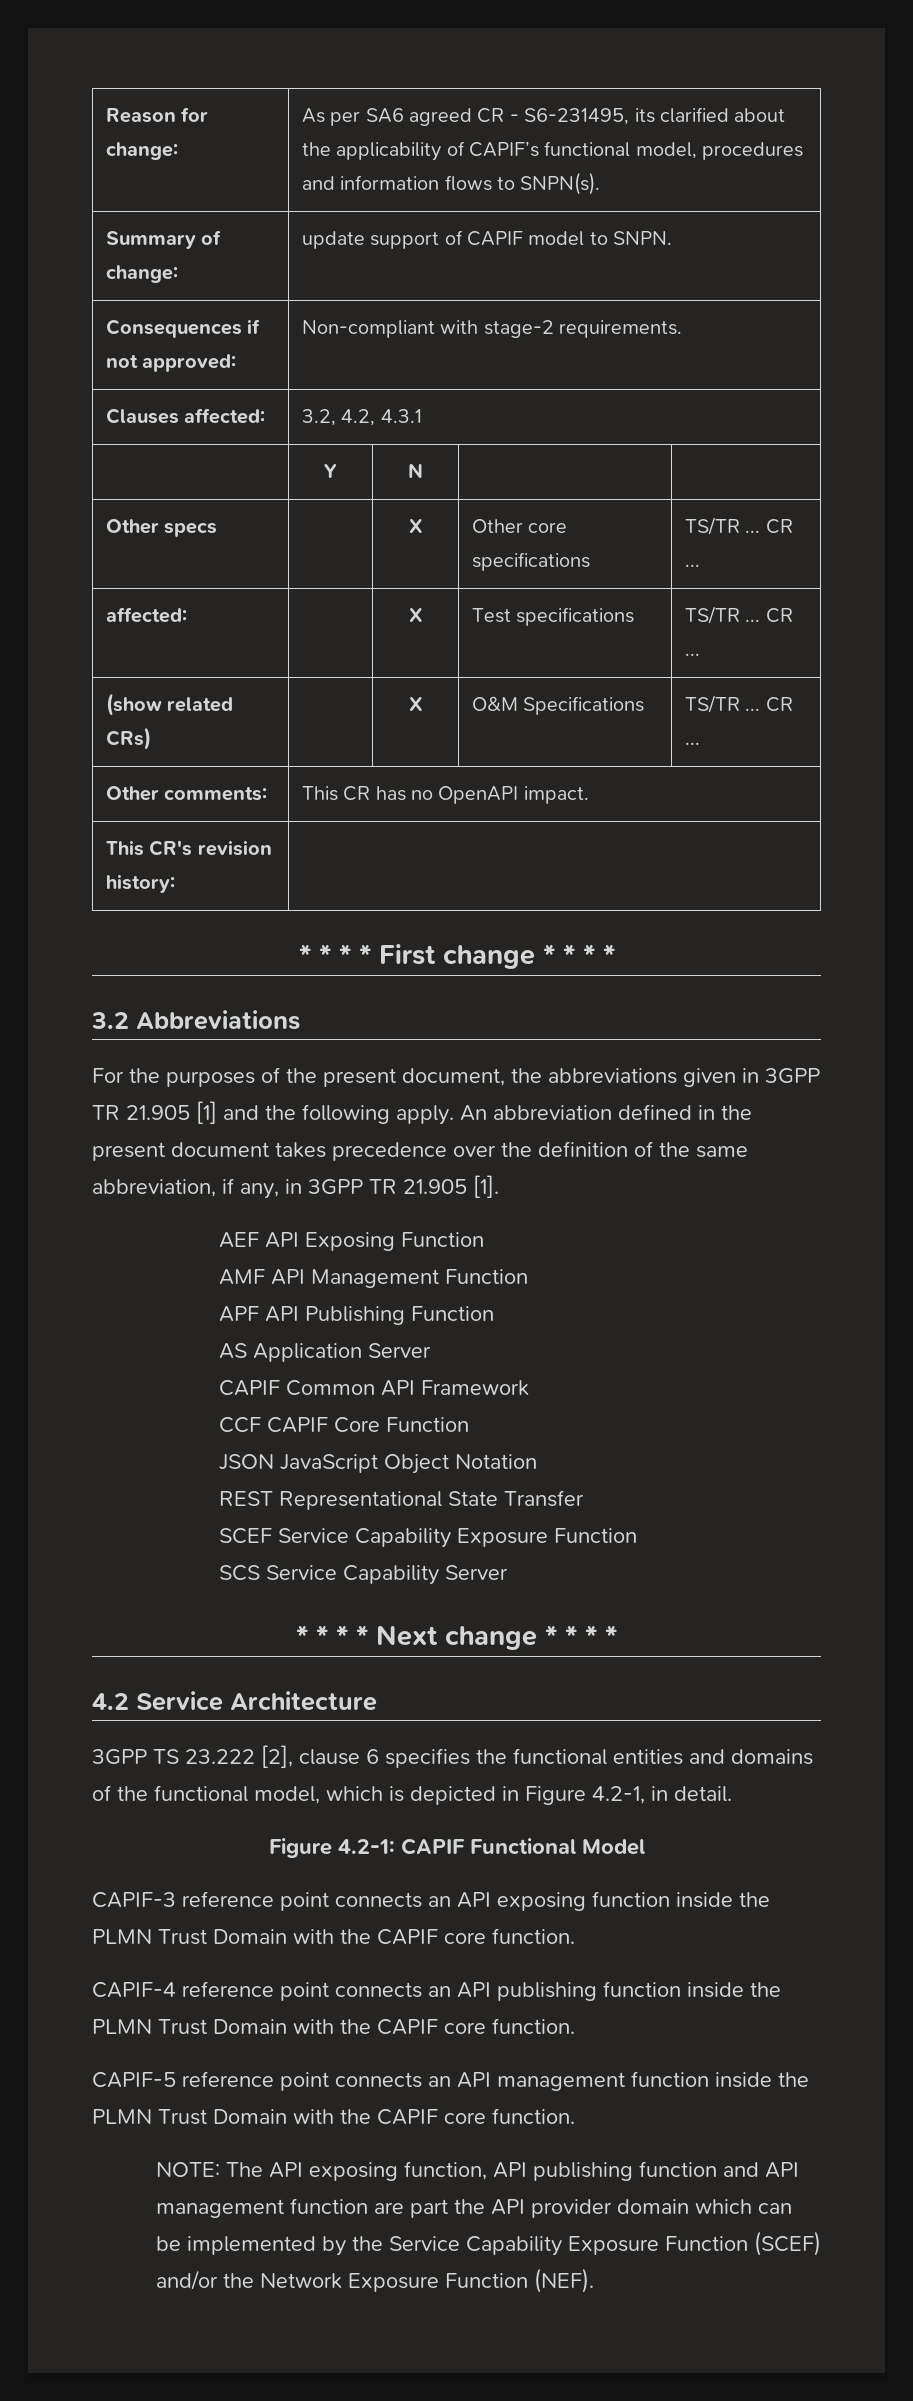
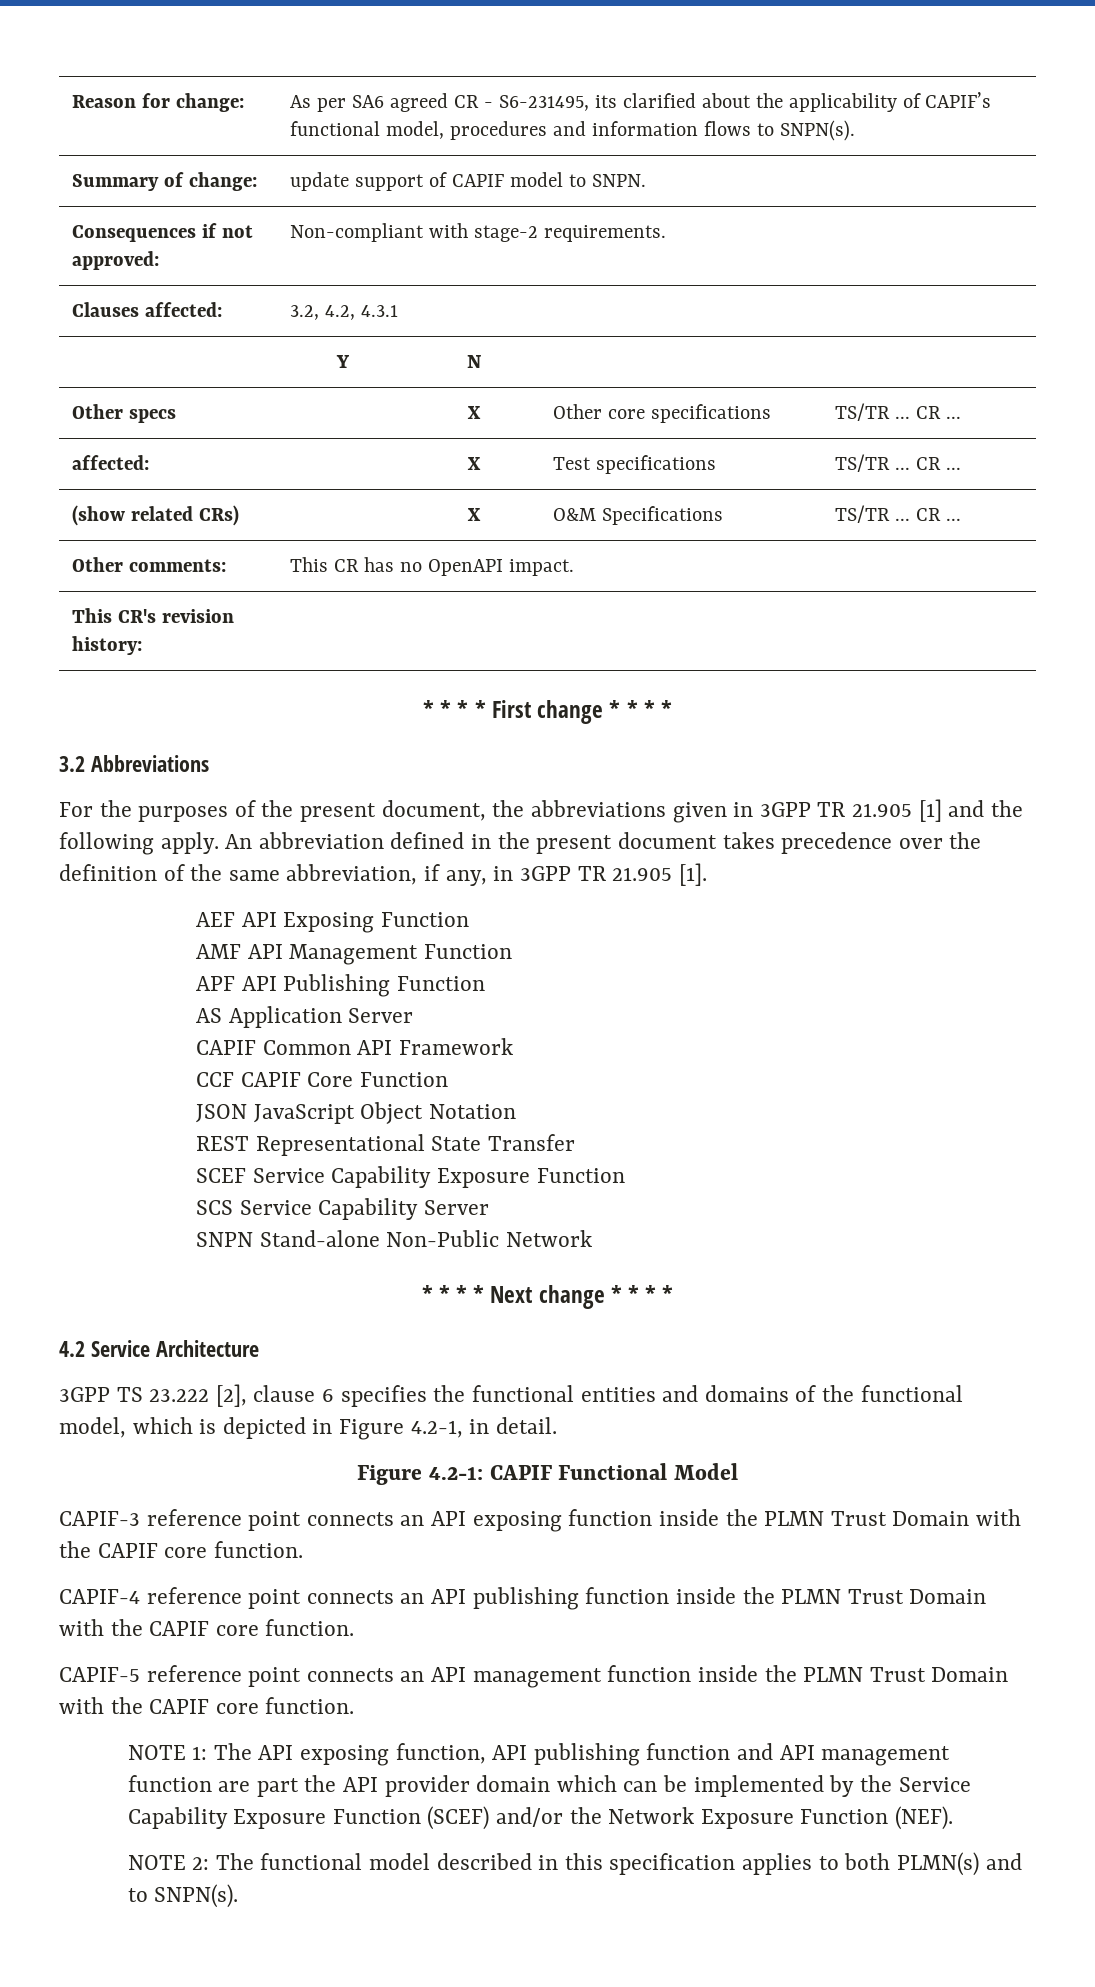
(509, 1572) none -> [196,1230,592,1247] // SNPN Stand-alone Non-Public Network
[155,2162,220,2177] NOTE: -> [127,1745,208,1760] NOTE 1:
(594, 2280) none -> [127,1852,1022,1876] [127,1884,239,1908] // NOTE 2: The functional model described in this specification applies to both PLMN(s) and to SNPN(s).

